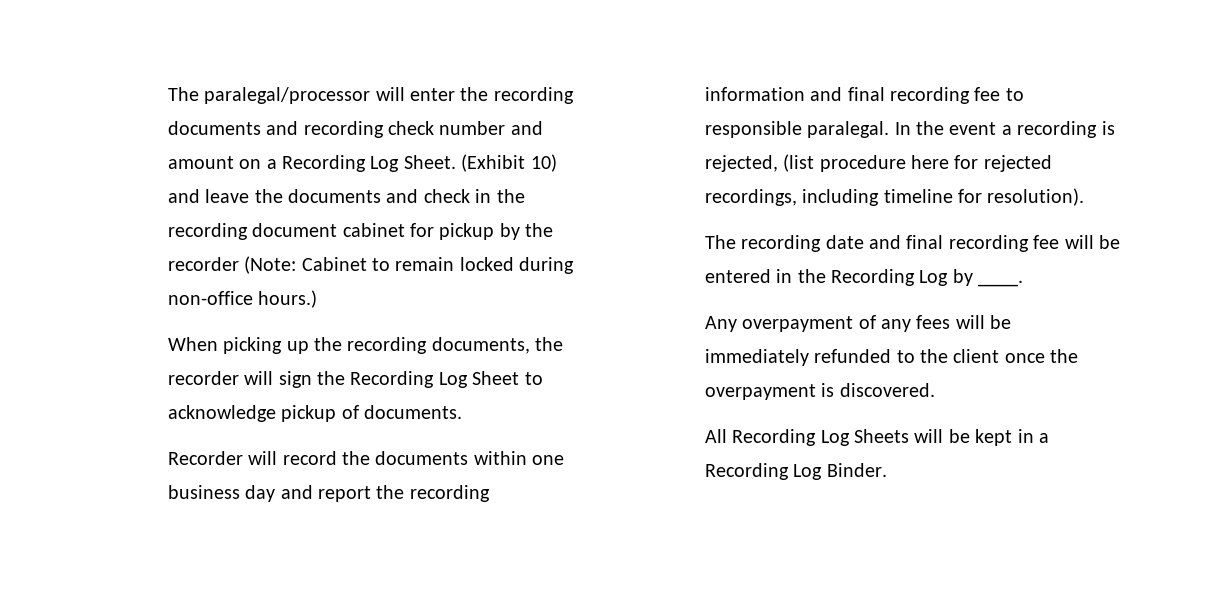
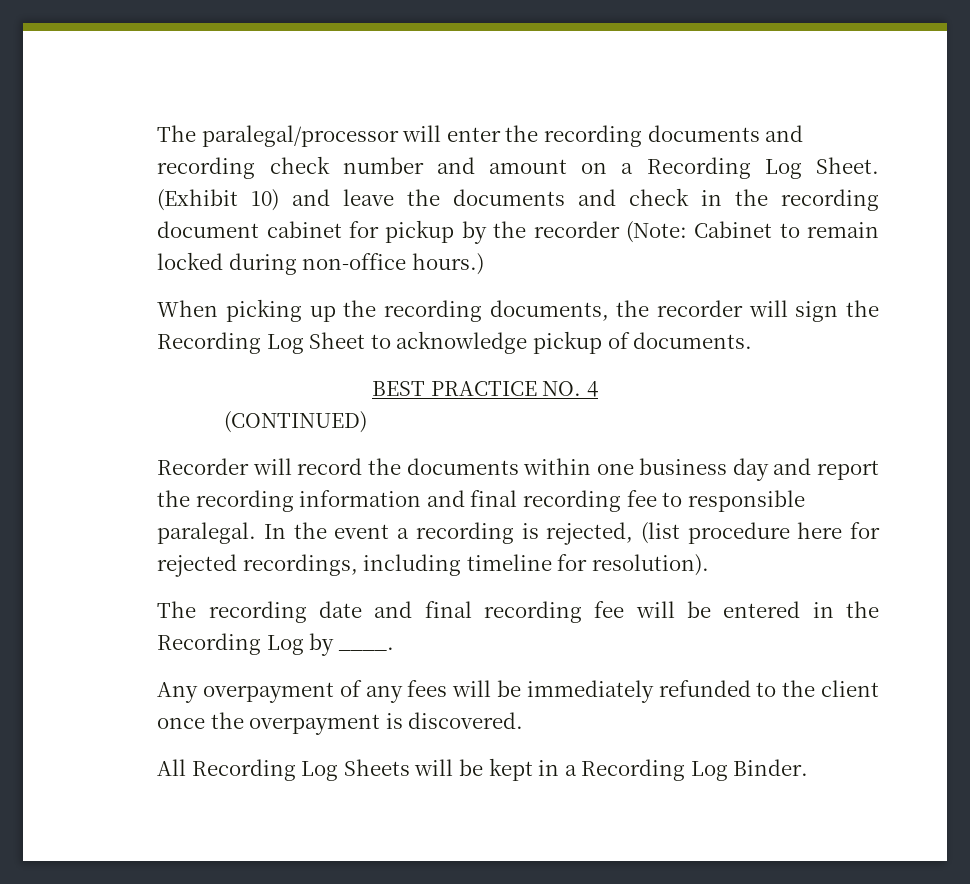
(462, 412) none -> [372,381,598,397] [223,411,367,433] // BEST PRACTICE NO. 4 // (CONTINUED)

